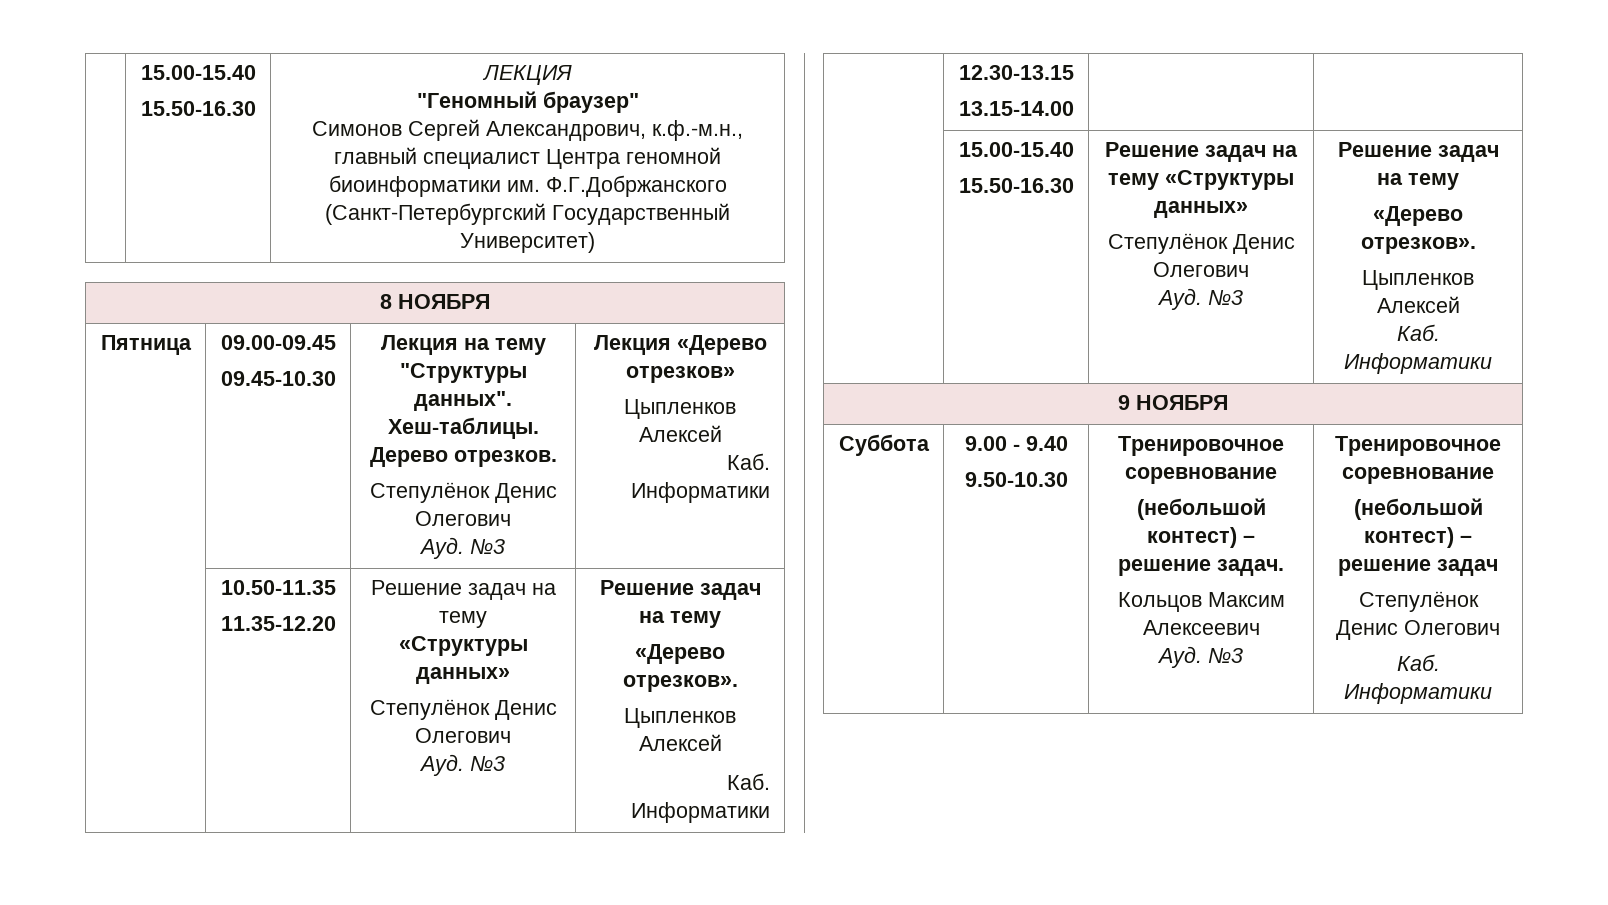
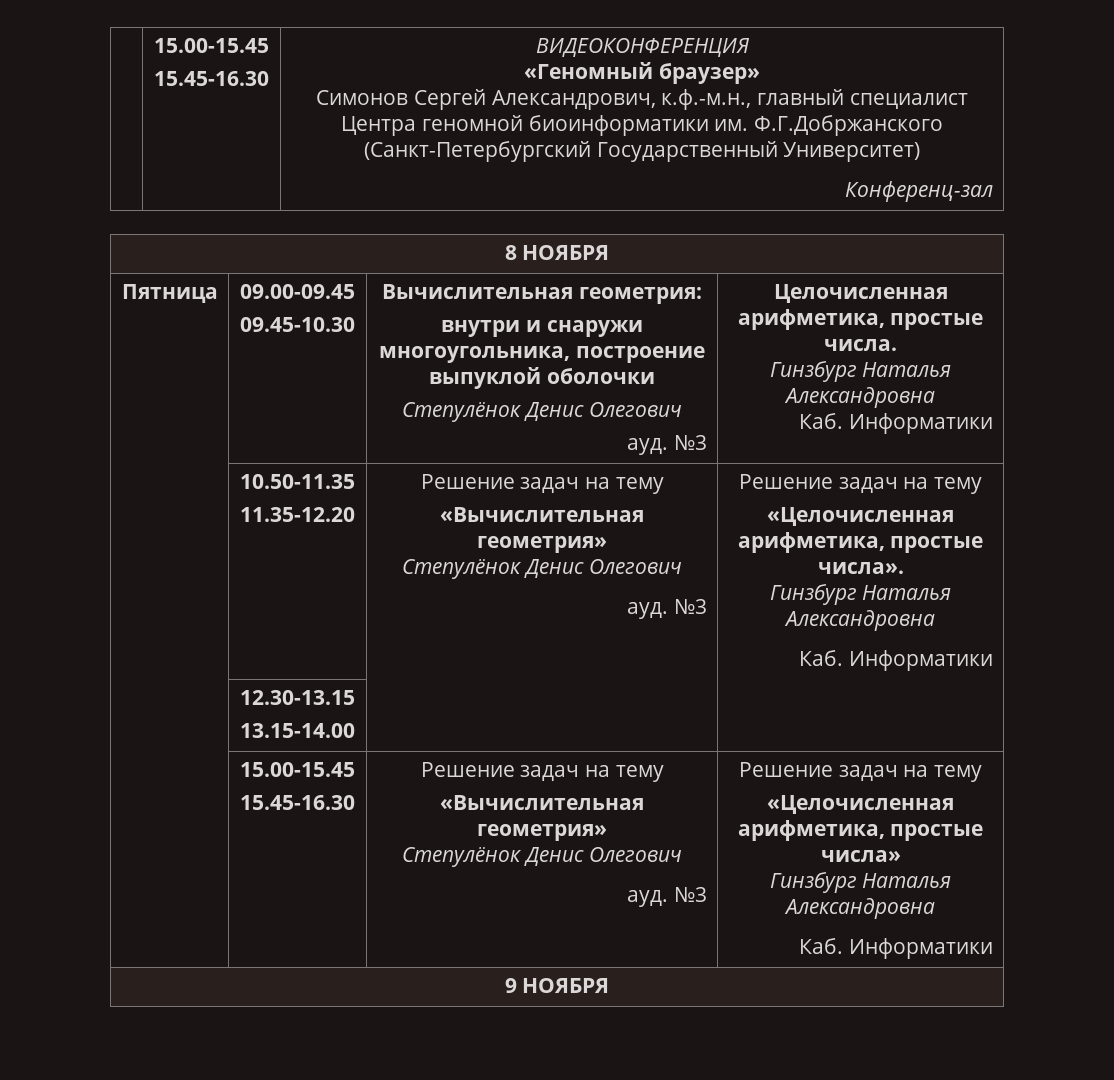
[140,65,256,80] [140,101,256,116] [481,65,572,85] [416,91,639,113] | 15.00-15.40 // 15.50-16.30 | ЛЕКЦИЯ // "Геномный браузер" -> [154,38,269,53] [154,71,269,86] [535,38,750,57] [524,62,760,84] | 15.00-15.45 // 15.45-16.30 | ВИДЕОКОНФЕРЕНЦИЯ // «Геномный браузер»
(595, 242) none -> [845,181,994,202] // Конференц-зал
[380,335,546,355] [399,363,527,383] [414,391,512,411] [387,417,539,439] [369,447,557,467] [369,482,557,503] [415,511,511,526] [419,537,505,559] [593,335,767,355] [625,366,735,383] [624,399,736,419] [638,425,722,442] Лекция на тему "Структуры данных". Хеш-таблицы. Дерево отрезков. // Степулёнок Денис Олегович // Ауд. №3 | Лекция «Дерево отрезков» // Цыпленков Алексей -> [382,284,702,304] [441,320,643,337] [379,346,705,363] [429,367,655,389] [402,402,682,422] [627,435,708,455] [773,284,948,303] [737,309,984,330] [824,339,897,351] [769,361,952,382] [784,387,935,408] Вычислительная геометрия: // внутри и снаружи многоугольника, построение выпуклой оболочки // Степулёнок Денис Олегович // ауд. №3 | Целочисленная арифметика, простые числа. // Гинзбург Наталья Александровна
[398,636,528,656] [416,667,510,684] [369,699,557,720] [415,728,511,743] [419,754,505,776] [599,580,761,600] [639,611,721,628] [635,644,725,664] [622,675,738,692] [624,708,736,728] [638,734,722,751] «Структуры данных» // Степулёнок Денис Олегович // Ауд. №3 | Решение задач на тему // «Дерево отрезков». // Цыпленков Алексей -> [440,507,644,522] [477,536,607,553] [402,559,682,579] [627,599,708,619] [738,474,983,494] [767,507,954,526] [737,532,984,553] [817,562,904,574] [769,584,952,605] [784,610,935,631] «Вычислительная геометрия» // Степулёнок Денис Олегович // ауд. №3 | Решение задач на тему // «Целочисленная арифметика, простые числа». // Гинзбург Наталья Александровна
[958,142,1074,157] [958,178,1074,193] [1105,142,1298,162] [1108,170,1294,190] [1154,201,1248,218] [1107,233,1295,254] [1153,262,1249,277] [1157,288,1243,310] [1337,142,1499,162] [1377,173,1459,190] [1373,206,1463,226] [1360,237,1476,254] [1362,270,1474,290] [1376,296,1460,313] [1396,324,1440,341] [1344,353,1492,374] [1118,395,1228,410] [838,434,930,456] [964,436,1068,451] [964,472,1068,487] [1118,436,1284,456] [1125,467,1277,484] [1136,498,1266,520] [1147,527,1255,548] [1118,559,1284,576] [1117,592,1285,612] [1142,620,1260,635] [1157,646,1243,668] [1335,436,1501,456] [1342,467,1494,484] [1353,498,1483,520] [1364,527,1472,548] [1338,559,1498,576] [1358,591,1479,612] [1336,620,1500,640] [1396,654,1440,671] [1344,683,1492,704] 15.00-15.40 // 15.50-16.30 | Решение задач на тему «Структуры данных» // Степулёнок Денис Олегович // Ауд. №3 | Решение задач на тему // «Дерево отрезков». // Цыпленков Алексей // Каб. Информатики // 9 НОЯБРЯ // Суббота | 9.00 - 9.40 // 9.50-10.30 | Тренировочное соревнование // (небольшой контест) – решение задач. // Кольцов Максим Алексеевич // Ауд. №3 | Тренировочное соревнование // (небольшой контест) – решение задач // Степулёнок Денис Олегович // Каб. Информатики -> [240,762,355,777] [240,795,355,810] [420,762,664,782] [440,795,644,810] [477,824,607,841] [402,847,682,867] [627,887,708,907] [738,762,983,782] [767,795,954,814] [737,820,984,841] [820,850,901,862] [769,872,952,893] [784,898,935,919] [799,938,994,959] [504,978,610,993] 15.00-15.45 // 15.45-16.30 | Решение задач на тему // «Вычислительная геометрия» // Степулёнок Денис Олегович // ауд. №3 | Решение задач на тему // «Целочисленная арифметика, простые числа» // Гинзбург Наталья Александровна // Каб. Информатики // 9 НОЯБРЯ

